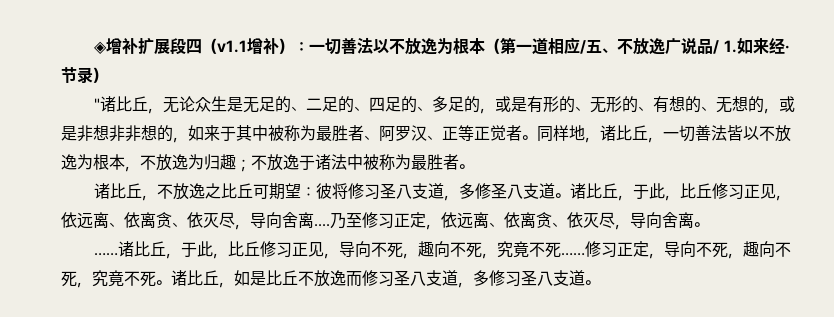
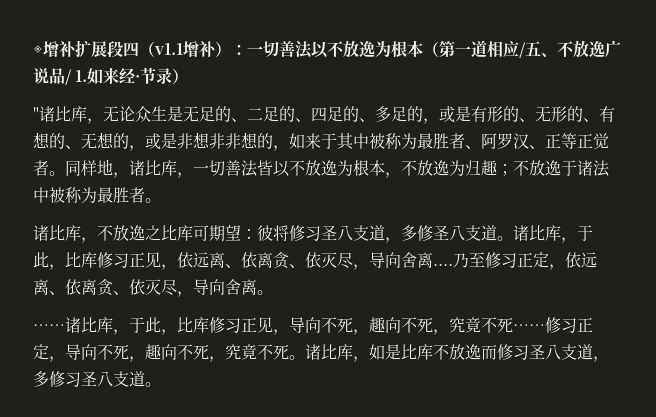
[132,96,149,111] 丘 -> [71,106,87,122] 库
[632,125,648,140] 丘 -> [161,160,177,176] 库
[126,183,143,198] 丘 -> [65,225,81,241] 库
[237,183,254,198] 丘 -> [177,225,193,241] 库
[602,183,713,201] 丘，于此，比丘 -> [545,225,593,243] [33,252,97,270] 库，于此，比库
[150,241,261,259] 丘，于此，比丘 -> [97,317,209,335] 库，于此，比库
[203,270,219,285] 丘 -> [337,344,353,360] 库
[282,270,298,285] 丘 -> [417,344,433,360] 库

